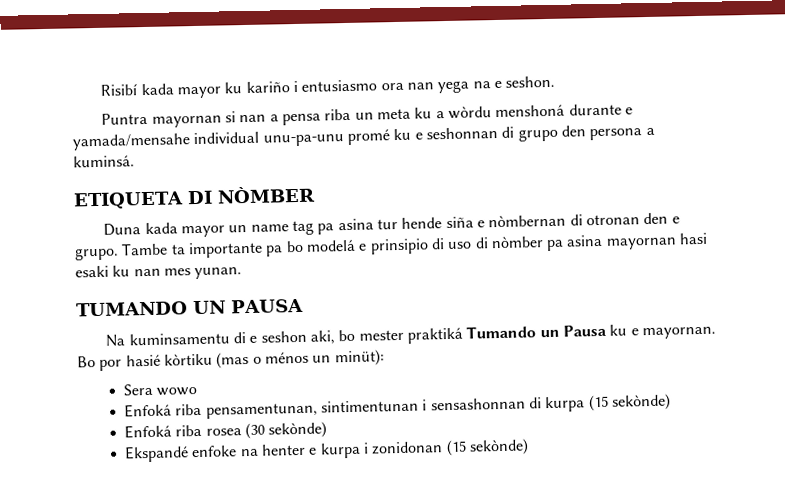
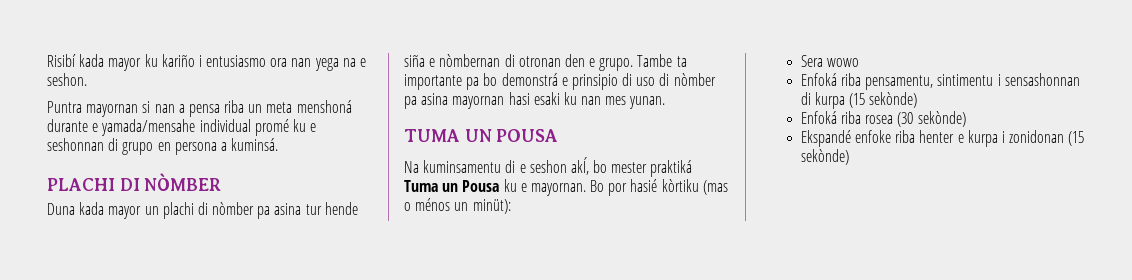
[414,106,492,119] ku a wòrdu -> (293, 107) none
[262,134,344,147] unu-pa-unu -> (251, 125) none
[560,125,586,137] den -> [157,142,171,151] en
[73,191,184,210] ETIQUETA -> [47,178,115,191] PLACHI
[250,220,315,236] name tag -> [162,202,255,219] plachi di nòmber
[305,239,356,252] modelá -> [501,73,558,86] demonstrá
[76,298,304,317] TUMANDO UN PAUSA -> [404,129,559,142] TUMA UN POUSA
[310,330,336,345] aki, -> [570,157,589,175] akÍ,
[466,324,607,339] Tumando un Pausa -> [404,180,500,192] Tuma un Pousa
[205,399,420,419] pensamentunan, sintimentunan -> [865,74,994,90] pensamentu, sintimentu
[240,448,259,457] na -> [895,130,916,143] riba

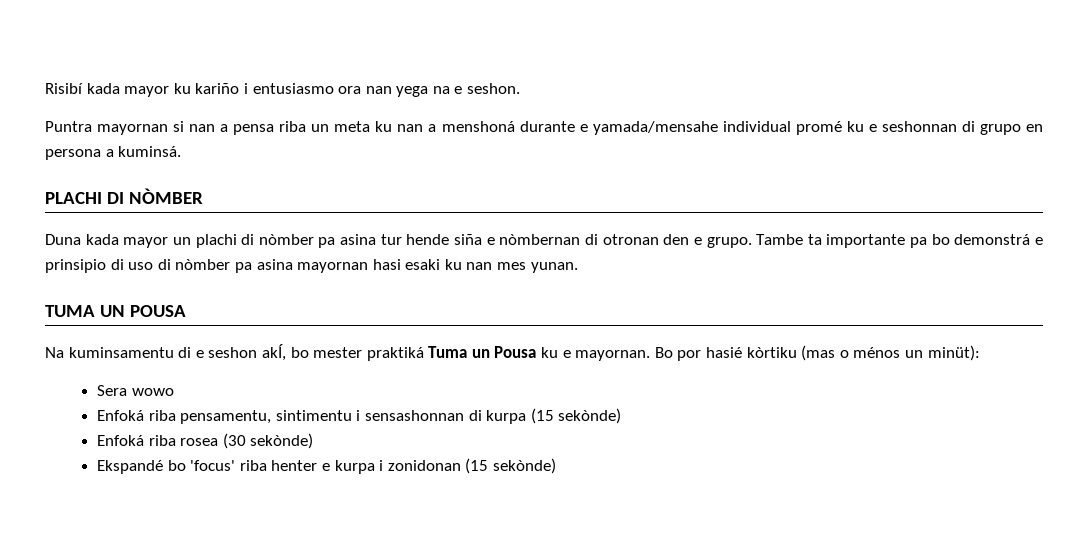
(293, 107) none -> [375,121,437,132] ku nan a
[854,130,891,143] enfoke -> [167,460,236,471] bo 'focus'

